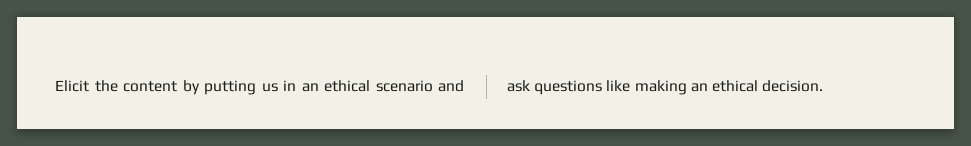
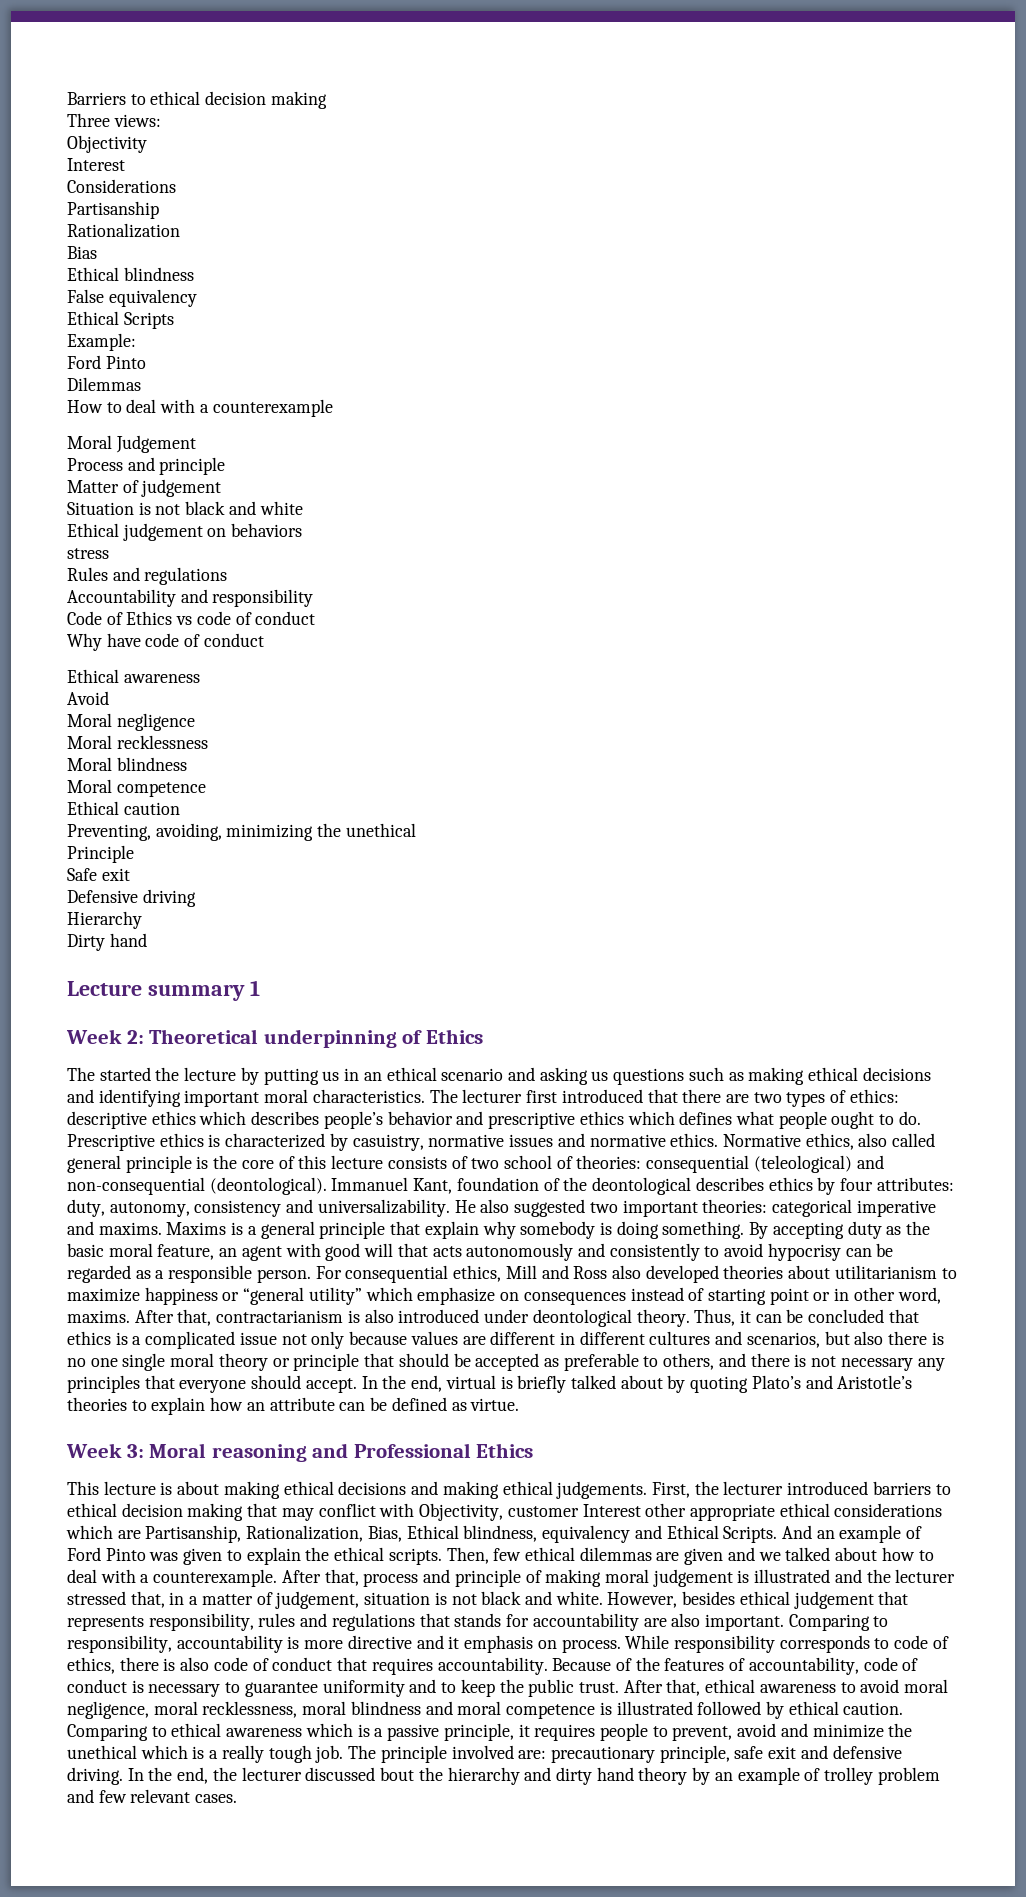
[55,80,177,92] Elicit the content -> [67,91,327,109] [67,113,161,127] [67,135,147,153] [67,158,125,171] [67,179,176,193] [67,201,159,219] [67,223,180,238] [67,246,97,259] [67,267,194,281] [67,289,197,307] [67,311,174,329] [67,333,136,351] [67,355,146,369] [67,377,141,391] [67,399,333,417] [67,435,196,453] [67,457,226,475] [67,479,222,497] [67,501,303,515] [67,523,303,541] [67,548,109,559] [67,567,228,585] [67,589,314,607] [67,611,316,625] [67,633,264,651] [67,669,200,683] [67,691,109,705] [67,713,195,731] [67,735,208,749] [67,757,187,771] [67,779,206,797] [67,801,180,815] [67,823,416,841] [67,845,134,863] [67,868,130,881] [67,889,196,907] [67,911,142,929] [67,933,147,951] [67,980,260,1001] [66,1029,483,1048] [67,1067,237,1081] Barriers to ethical decision making // Three views: // Objectivity // Interest // Considerations // Partisanship // Rationalization // Bias // Ethical blindness // False equivalency // Ethical Scripts // Example: // Ford Pinto // Dilemmas // How to deal with a counterexample // Moral Judgement // Process and principle // Matter of judgement // Situation is not black and white // Ethical judgement on behaviors // stress // Rules and regulations // Accountability and responsibility // Code of Ethics vs code of conduct // Why have code of conduct // Ethical awareness // Avoid // Moral negligence // Moral recklessness // Moral blindness // Moral competence // Ethical caution // Preventing, avoiding, minimizing the unethical // Principle // Safe exit // Defensive driving // Hierarchy // Dirty hand // Lecture summary 1 // Week 2: Theoretical underpinning of Ethics // The started the lecture
[507,80,824,95] ask questions like making an ethical decision. -> [539,1067,931,1085] [67,1089,899,1107] [67,1111,921,1129] [67,1133,936,1151] [67,1155,884,1173] [67,1177,954,1195] [67,1199,936,1217] [67,1221,931,1239] [67,1243,894,1261] [67,1265,957,1283] [67,1287,941,1305] [67,1309,919,1327] [67,1331,944,1349] [67,1353,945,1371] [67,1375,913,1393] [67,1397,520,1415] [66,1443,534,1462] [67,1481,951,1499] [67,1503,943,1521] [66,1525,923,1543] [67,1547,934,1565] [67,1569,956,1587] [67,1591,909,1609] [67,1613,889,1631] [67,1635,949,1653] [67,1657,919,1675] [67,1679,949,1697] [67,1701,904,1719] [67,1723,913,1741] [67,1745,902,1763] [67,1767,940,1785] [67,1789,238,1803] asking us questions such as making ethical decisions and identifying important moral characteristics. The lecturer first introduced that there are two types of ethics: descriptive ethics which describes people’s behavior and prescriptive ethics which defines what people ought to do. Prescriptive ethics is characterized by casuistry, normative issues and normative ethics. Normative ethics, also called general principle is the core of this lecture consists of two school of theories: consequential (teleological) and non-consequential (deontological). Immanuel Kant, foundation of the deontological describes ethics by four attributes: duty, autonomy, consistency and universalizability. He also suggested two important theories: categorical imperative and maxims. Maxims is a general principle that explain why somebody is doing something. By accepting duty as the basic moral feature, an agent with good will that acts autonomously and consistently to avoid hypocrisy can be regarded as a responsible person. For consequential ethics, Mill and Ross also developed theories about utilitarianism to maximize happiness or “general utility” which emphasize on consequences instead of starting point or in other word, maxims. After that, contractarianism is also introduced under deontological theory. Thus, it can be concluded that ethics is a complicated issue not only because values are different in different cultures and scenarios, but also there is no one single moral theory or principle that should be accepted as preferable to others, and there is not necessary any principles that everyone should accept. In the end, virtual is briefly talked about by quoting Plato’s and Aristotle’s theories to explain how an attribute can be defined as virtue. // Week 3: Moral reasoning and Professional Ethics // This lecture is about making ethical decisions and making ethical judgements. First, the lecturer introduced barriers to ethical decision making that may conflict with Objectivity, customer Interest other appropriate ethical considerations which are Partisanship, Rationalization, Bias, Ethical blindness, equivalency and Ethical Scripts. And an example of Ford Pinto was given to explain the ethical scripts. Then, few ethical dilemmas are given and we talked about how to deal with a counterexample. After that, process and principle of making moral judgement is illustrated and the lecturer stressed that, in a matter of judgement, situation is not black and white. However, besides ethical judgement that represents responsibility, rules and regulations that stands for accountability are also important. Comparing to responsibility, accountability is more directive and it emphasis on process. While responsibility corresponds to code of ethics, there is also code of conduct that requires accountability. Because of the features of accountability, code of conduct is necessary to guarantee uniformity and to keep the public trust. After that, ethical awareness to avoid moral negligence, moral recklessness, moral blindness and moral competence is illustrated followed by ethical caution. Comparing to ethical awareness which is a passive principle, it requires people to prevent, avoid and minimize the unethical which is a really tough job. The principle involved are: precautionary principle, safe exit and defensive driving. In the end, the lecturer discussed bout the hierarchy and dirty hand theory by an example of trolley problem and few relevant cases.

